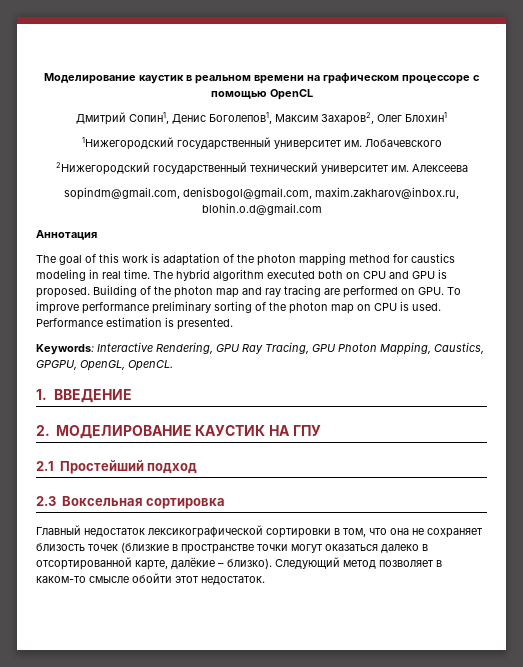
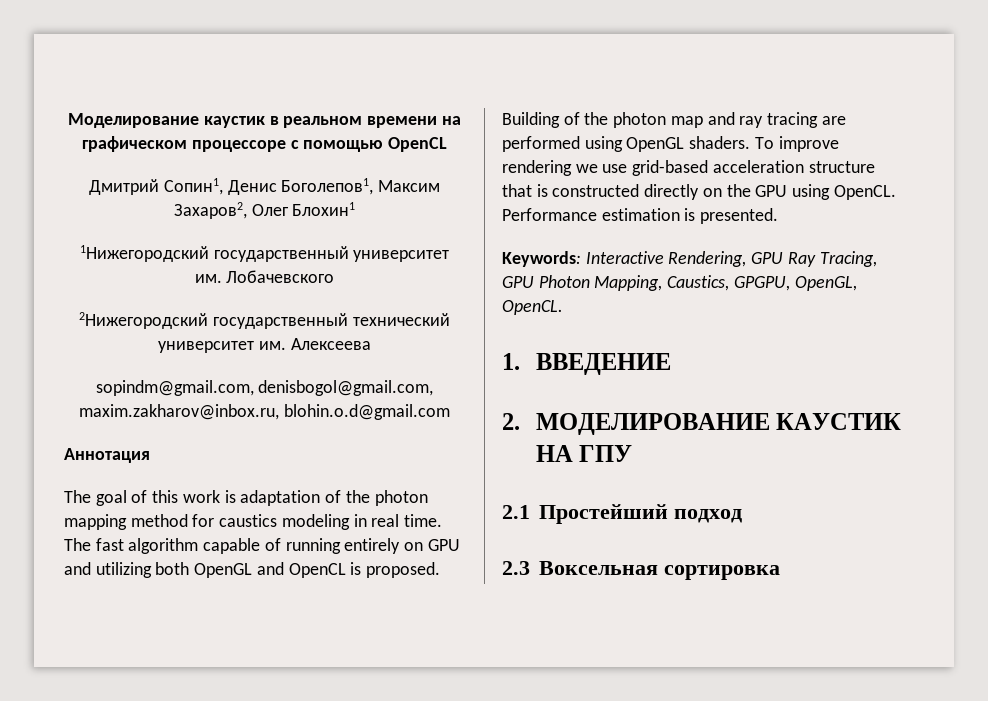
[176,269,435,281] hybrid algorithm executed both on CPU and GPU -> [95,538,460,554] [64,562,346,578] fast algorithm capable of running entirely on GPU and utilizing both OpenGL and OpenCL
[401,287,461,295] [36,301,441,314] on GPU. To improve performance preliminary sorting of the photon map on CPU is used. -> [584,136,839,152] [502,160,875,176] [502,184,896,200] using OpenGL shaders. To improve rendering we use grid-based acceleration structure that is constructed directly on the GPU using OpenCL.
[36,525,483,538] [36,543,428,554] [36,557,442,570] [36,573,265,585] // Главный недостаток лексикографической сортировки в том, что она не сохраняет близость точек (близкие в пространстве точки могут оказаться далеко в отсортированной карте, далёкие – близко). Следующий метод позволяет в каком-то смысле обойти этот недостаток. -> (780, 572) none

